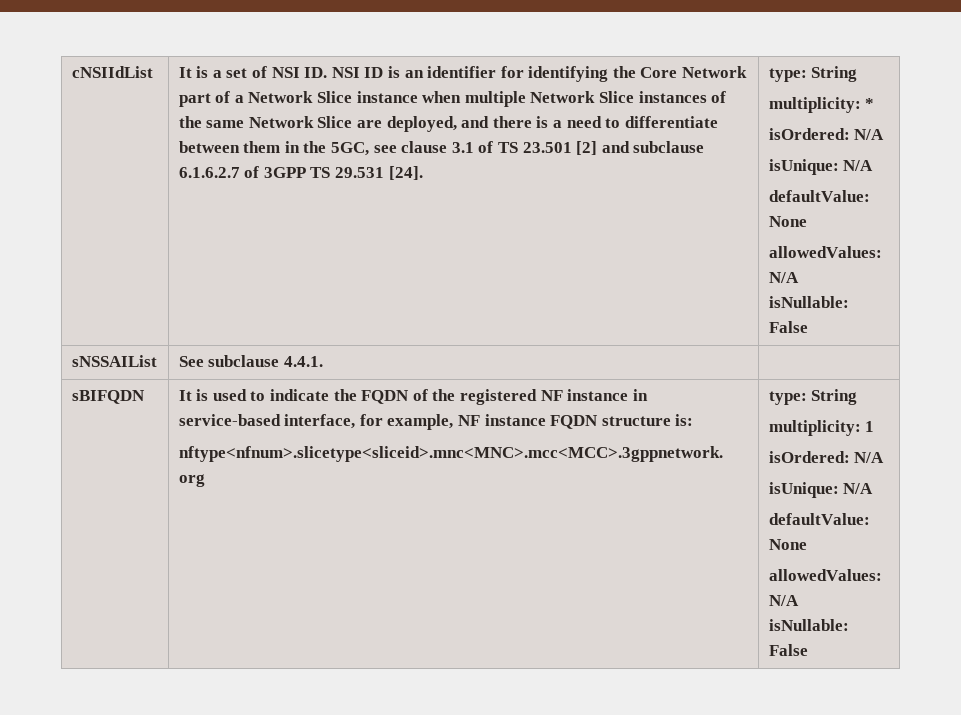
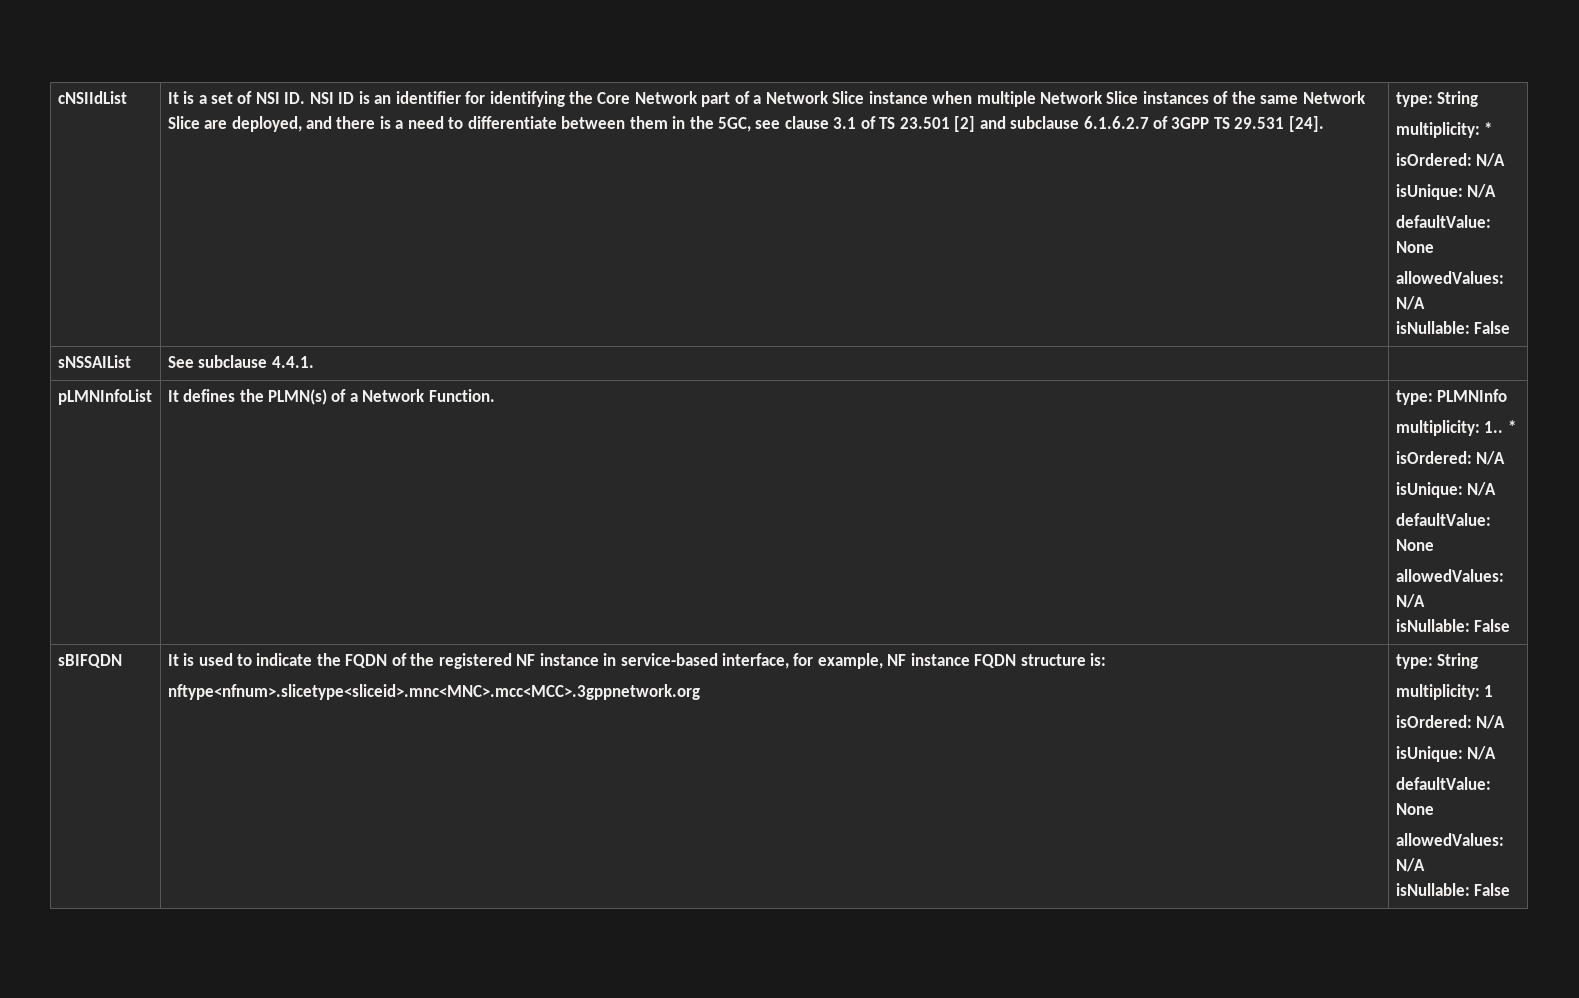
(323, 361) none -> [57,389,152,405] [167,389,495,405] [1395,389,1508,405] [1395,420,1516,436] [1395,451,1506,465] [1395,482,1497,498] [1395,513,1491,526] [1395,539,1434,551] [1395,569,1504,582] [1395,594,1425,608] [1395,619,1511,632] // pLMNInfoList | It defines the PLMN(s) of a Network Function. | type: PLMNInfo // multiplicity: 1.. * // isOrdered: N/A // isUnique: N/A // defaultValue: None // allowedValues: N/A // isNullable: False

